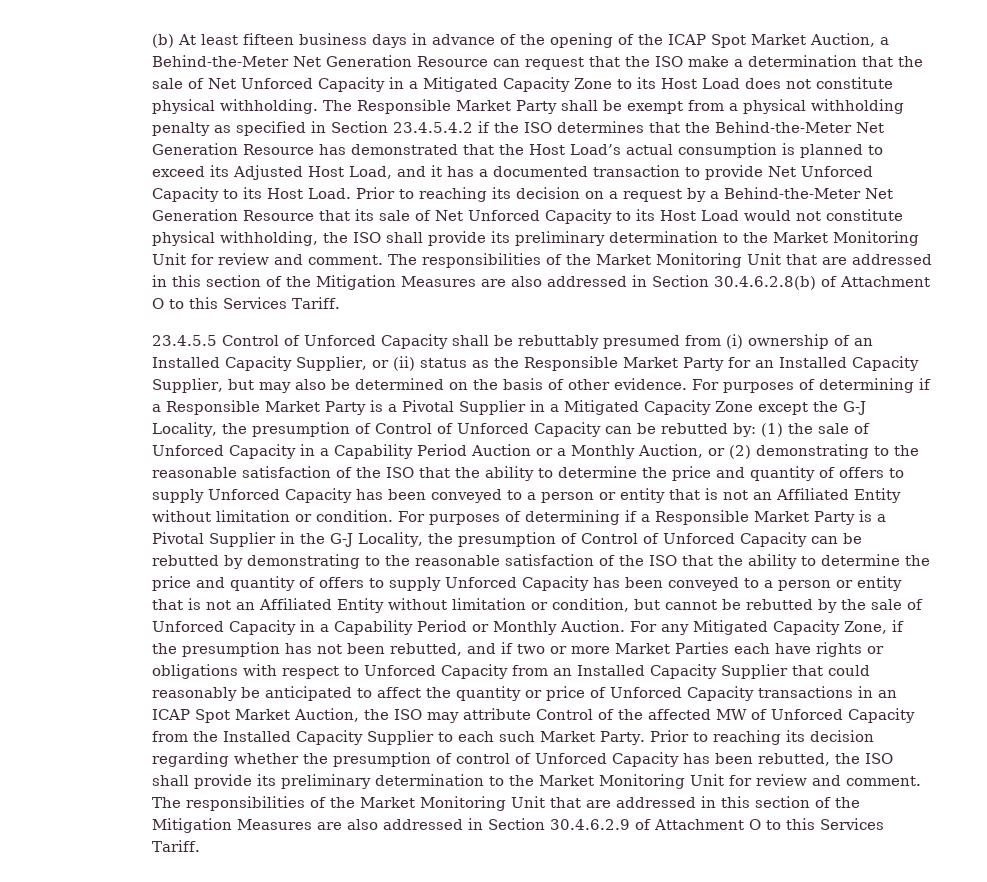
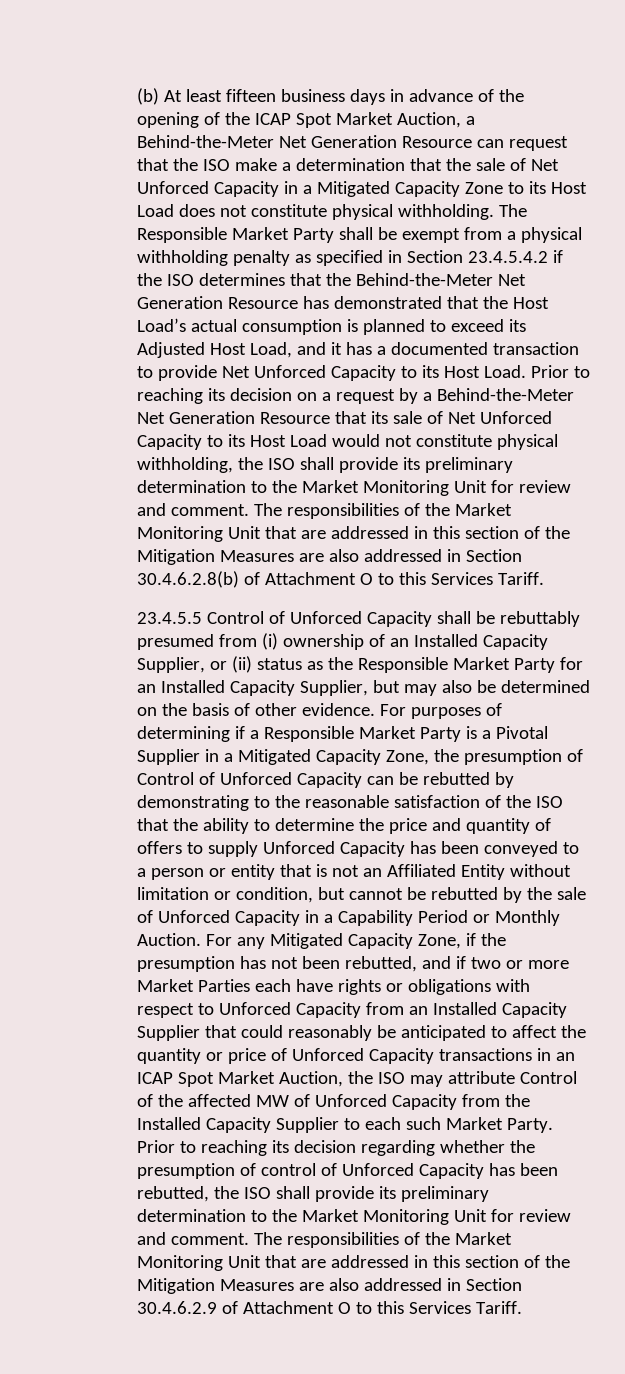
[715,401,867,415] [152,422,871,437] [152,444,920,459] [152,466,905,481] [152,488,902,503] [152,510,887,525] [152,532,424,547] Zone except the G-J Locality, the presumption of Control of Unforced Capacity can be rebutted by: (1) the sale of Unforced Capacity in a Capability Period Auction or a Monthly Auction, or (2) demonstrating to the reasonable satisfaction of the ISO that the ability to determine the price and quantity of offers to supply Unforced Capacity has been conveyed to a person or entity that is not an Affiliated Entity without limitation or condition. For purposes of determining if a Responsible Market Party is a Pivotal Supplier in the G-J Locality, -> [385,750,429,765] Zone,

